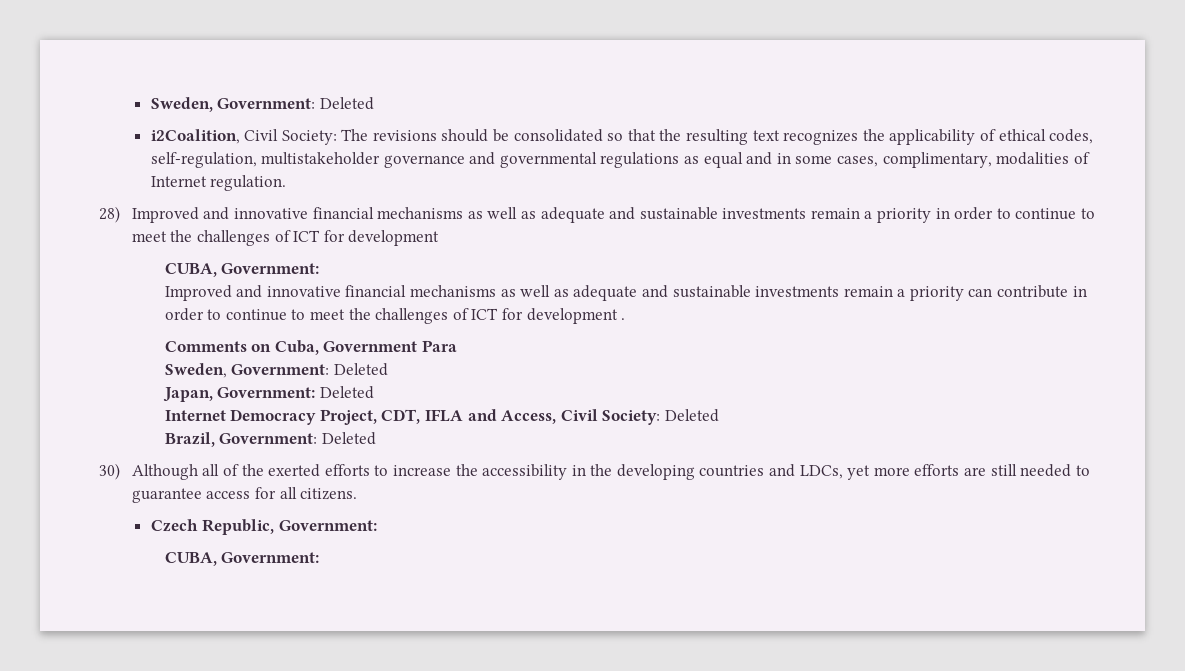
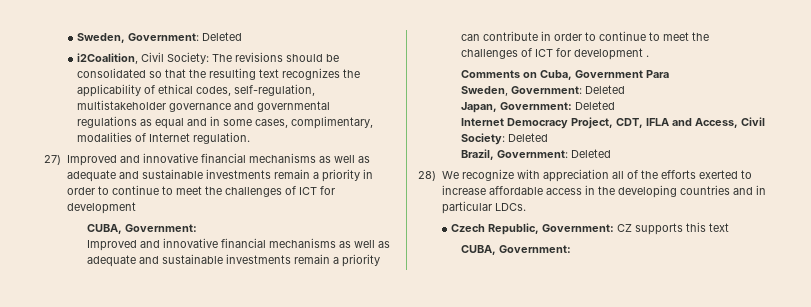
[99,206,120,223] 28) -> [44,155,61,165] 27)
[99,463,568,480] 30) Although all of the exerted efforts to increase the accessibility -> [418,169,752,182] [441,185,582,195] 28) We recognize with appreciation all of the efforts exerted to increase affordable access
[799,464,1090,480] [131,487,358,503] LDCs, yet more efforts are still needed to guarantee access for all citizens. -> [755,185,766,195] [441,201,526,214] in particular LDCs.
(377, 525) none -> [617,222,730,235] CZ supports this text

